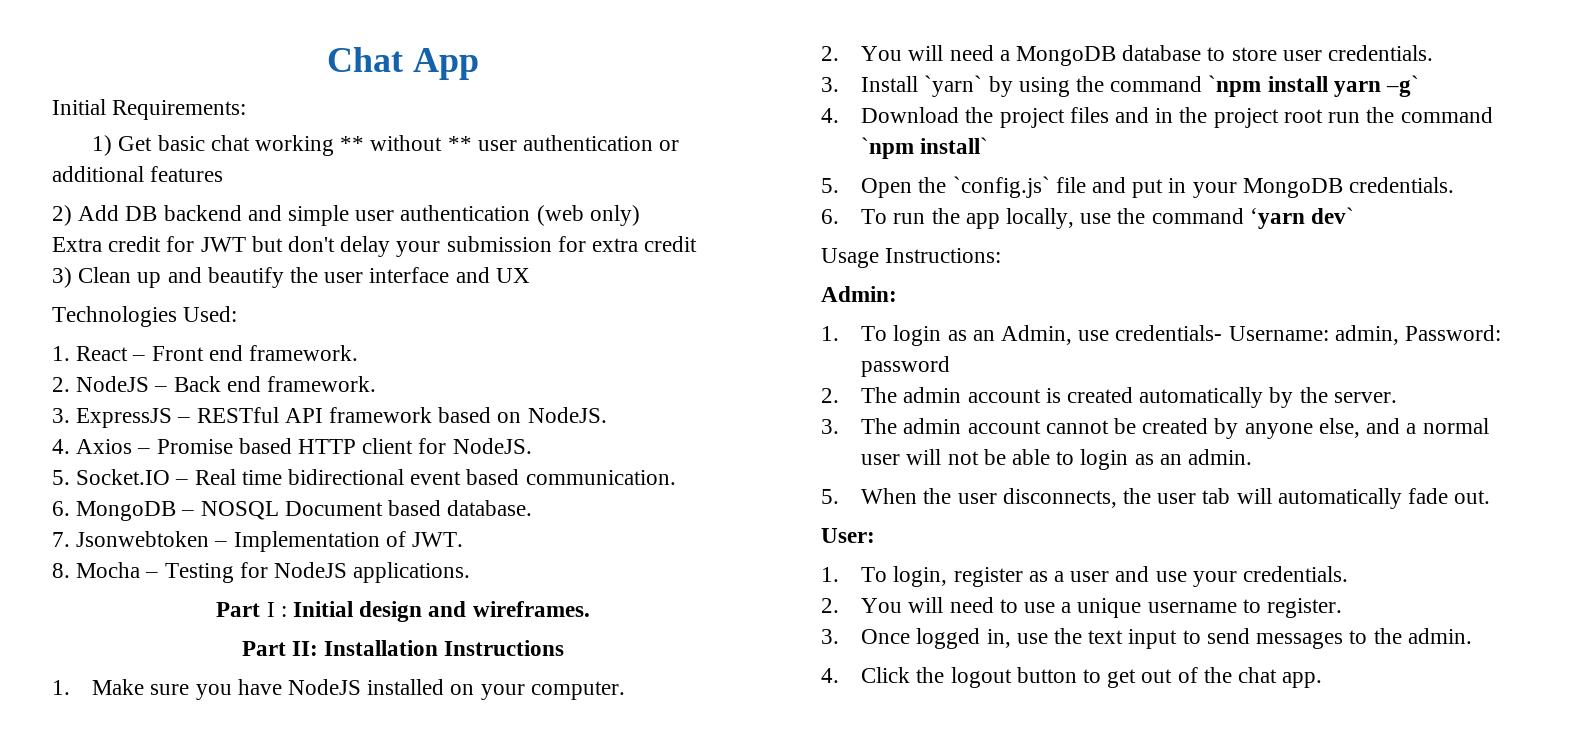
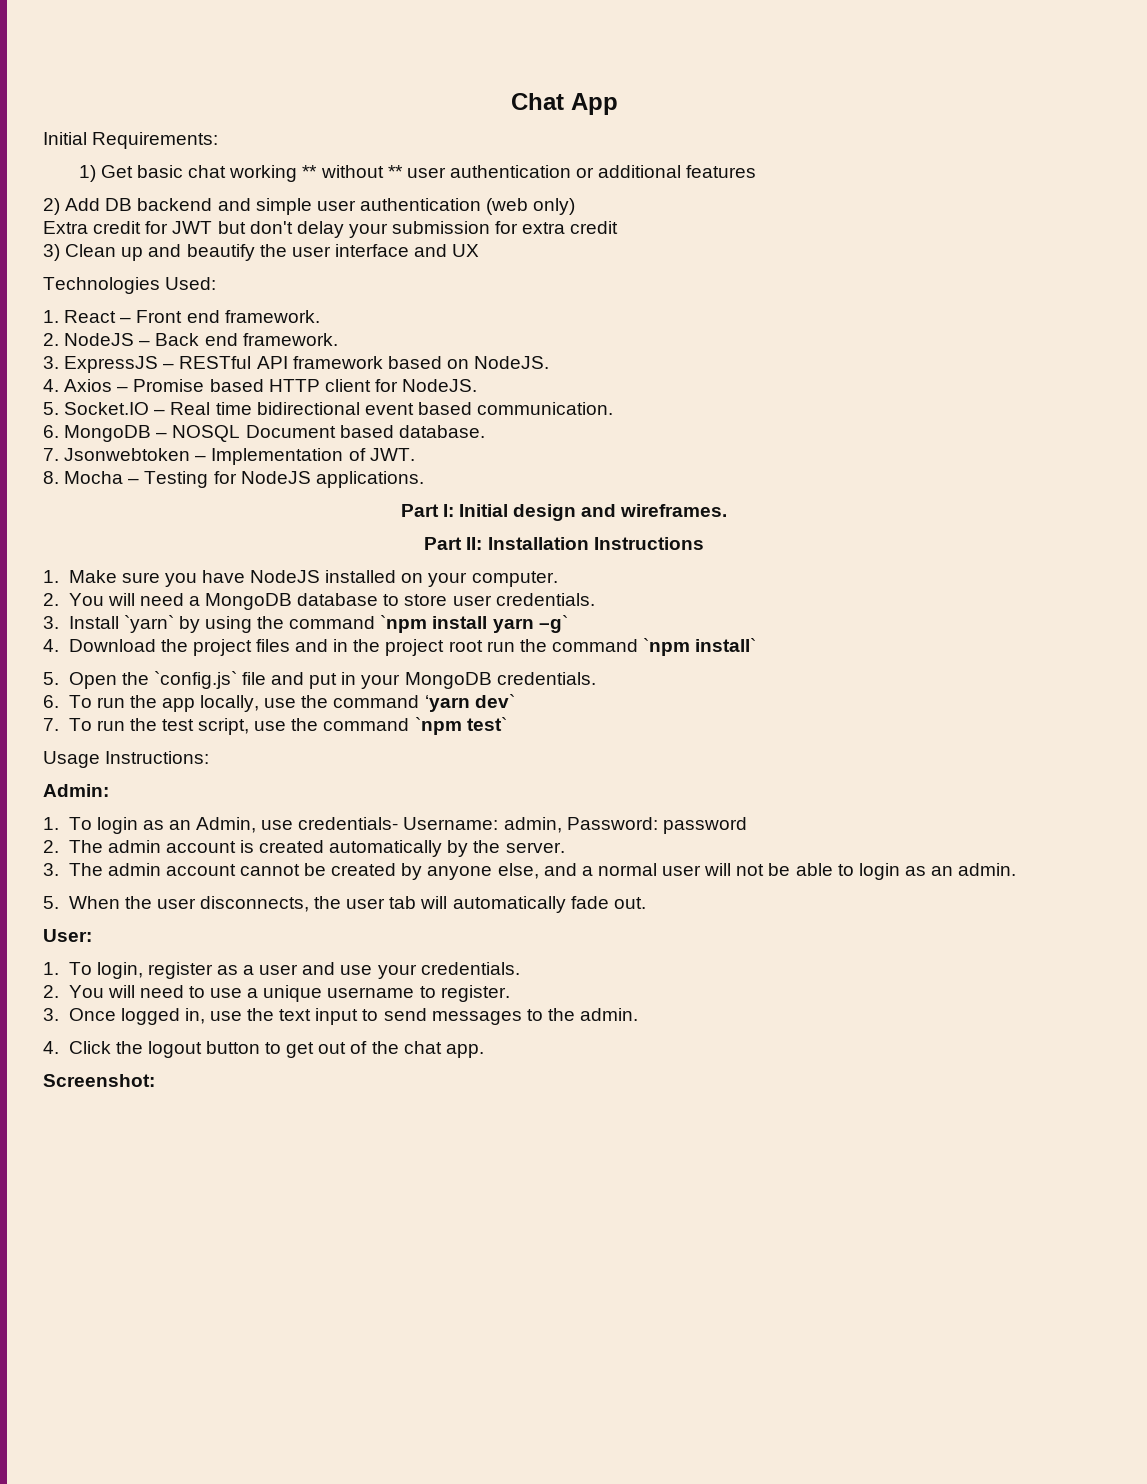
[266,602,287,617] I : -> [442,504,454,517] I:
(1355, 215) none -> [43,717,507,735] // 7. To run the test script, use the command `npm test`
(1323, 680) none -> [43,1074,155,1087] // Screenshot:

